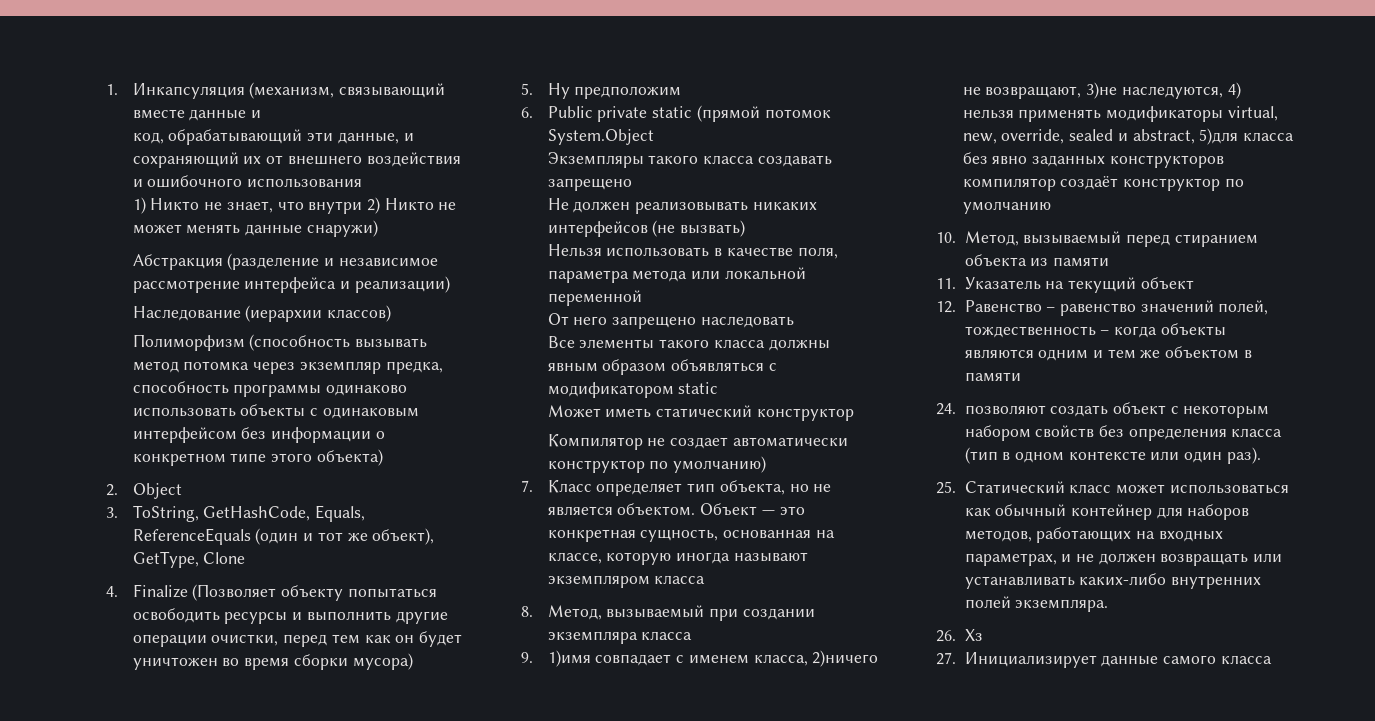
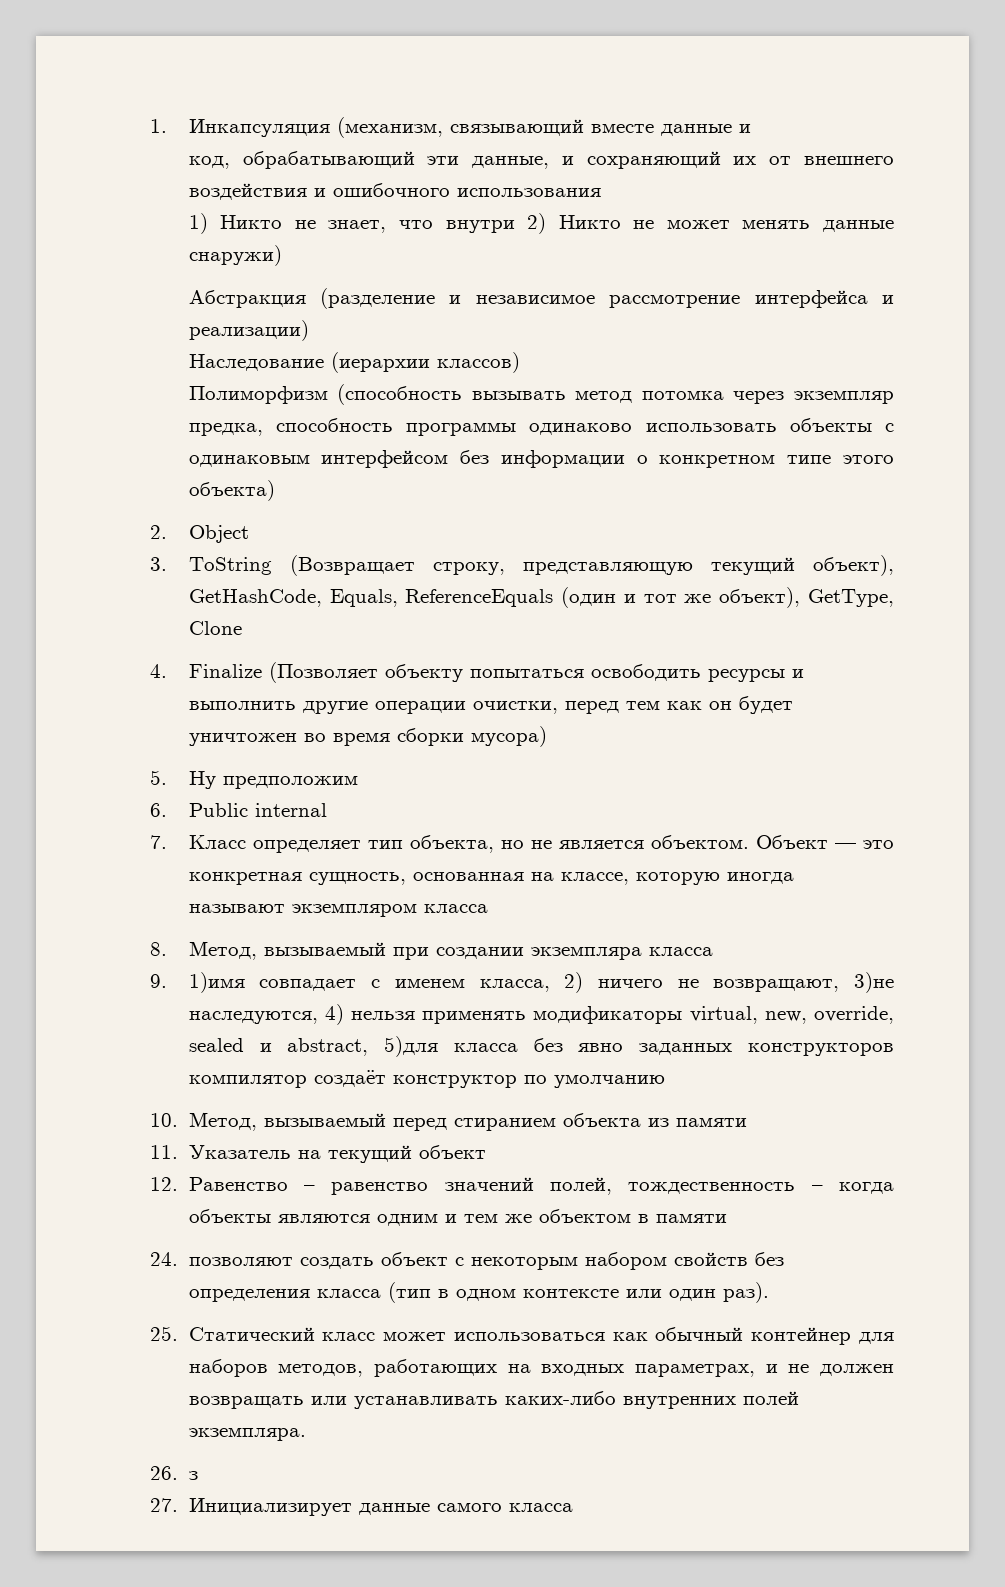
[132,505,199,522] ToString, -> [188,555,894,576] ToString (Возвращает строку, представляющую текущий объект),
[597,105,831,122] [547,129,654,145] [547,152,832,168] [547,178,632,191] [547,198,817,214] [547,220,746,237] [547,244,838,259] [547,267,806,283] [547,290,642,306] [547,313,794,329] [547,336,830,351] [547,359,777,375] [547,382,719,398] [547,405,854,421] [547,434,848,450] [547,456,767,473] private static (прямой потомок System.Object // Экземпляры такого класса создавать запрещено // Не должен реализовывать никаких интерфейсов (не вызвать) // Нельзя использовать в качестве поля, параметра метода или локальной переменной // От него запрещено наследовать // Все элементы такого класса должны явным образом объявляться с модификатором static // Может иметь статический конструктор // Компилятор не создает автоматически конструктор по умолчанию) -> [254,803,327,817] internal
[812,650,879,667] 2)ничего -> [564,972,663,993] 2) ничего
[964,629,983,641] Хз -> [188,1471,198,1480] з

